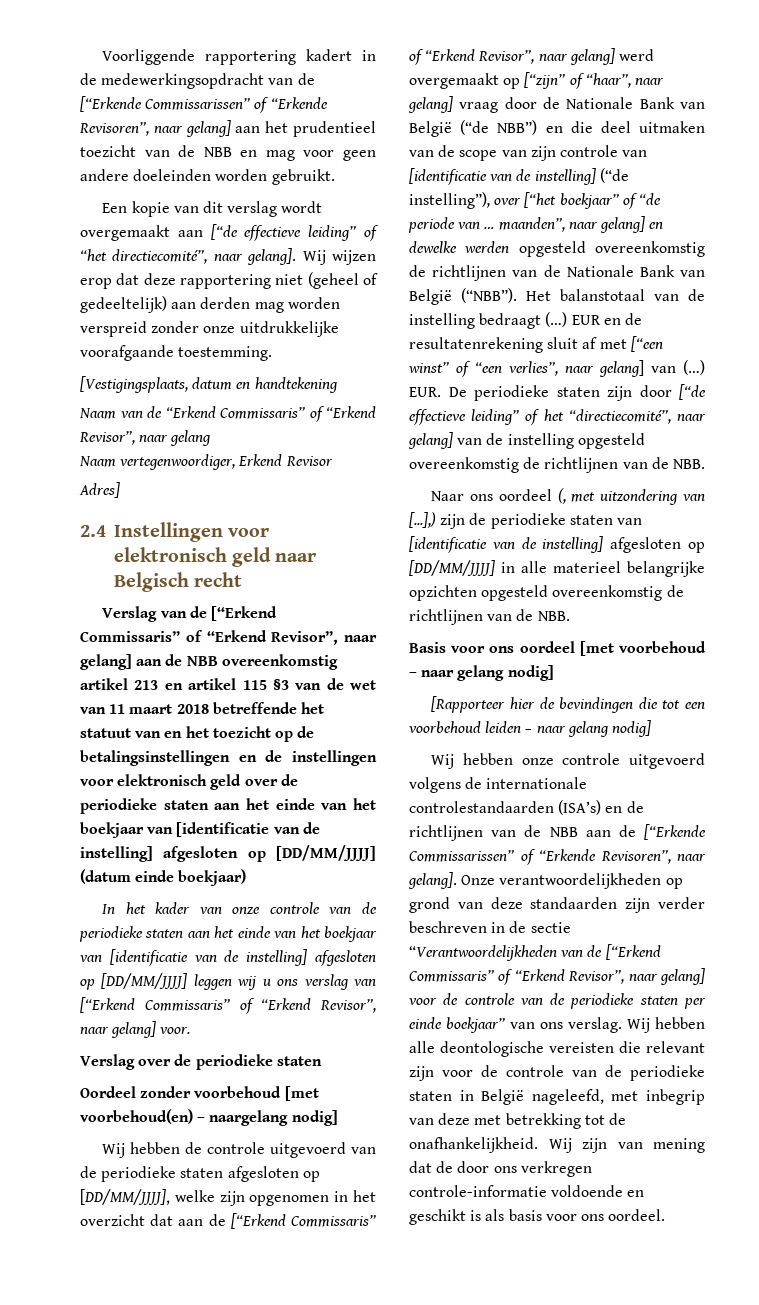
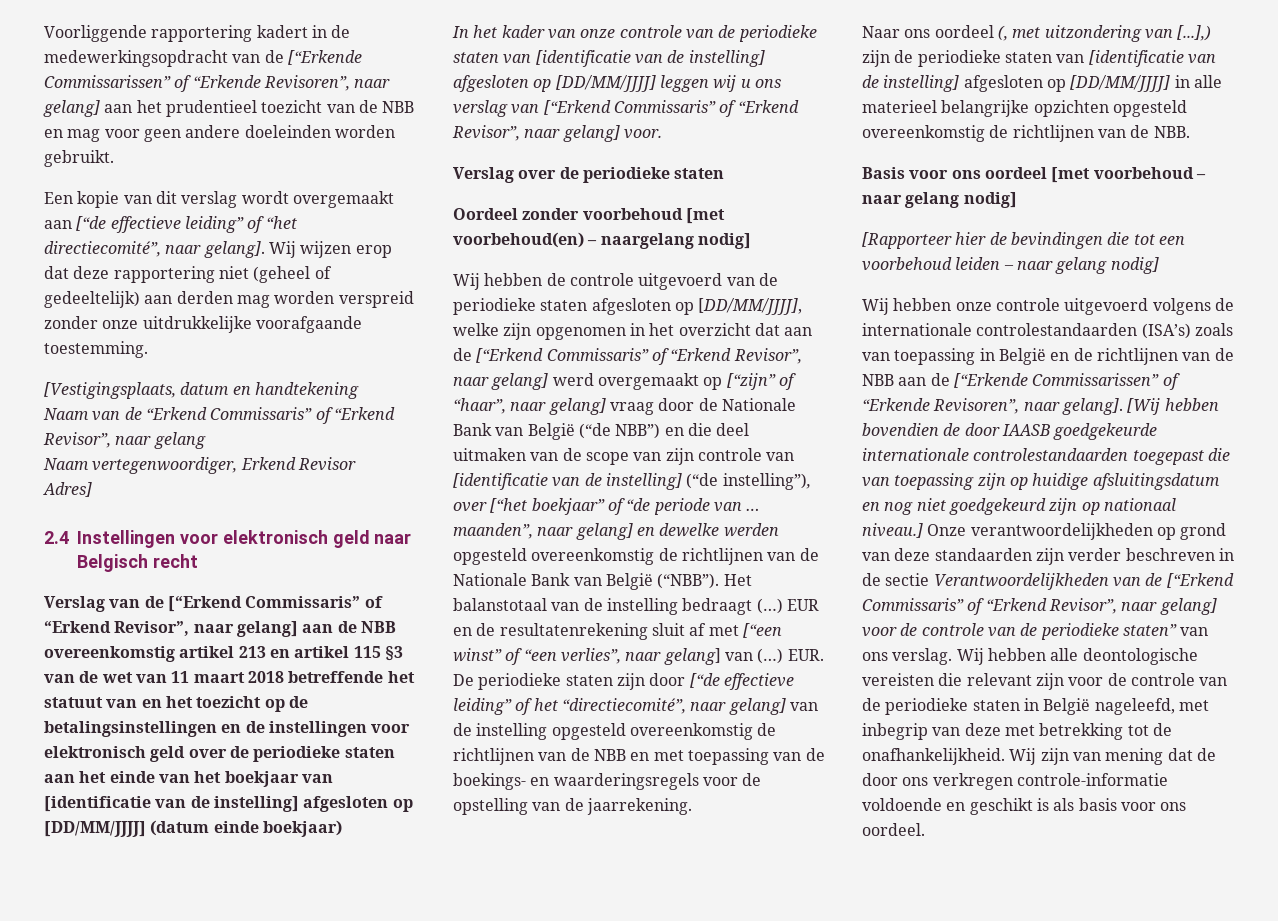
[187,926,377,942] aan het einde van het boekjaar -> (499, 57) none
[672,459,705,469] NBB. -> [593,748,825,765] [453,773,762,790] [453,798,692,815] NBB en met toepassing van de boekings- en waarderingsregels voor de opstelling van de jaarrekening.
(602, 807) none -> [1194,323,1233,336] [862,348,1046,365] zoals van toepassing in België
(457, 880) none -> [1127,398,1219,415] [862,423,1158,440] [862,448,1230,465] [862,473,1220,490] [862,498,1176,515] [862,523,923,538] [Wij hebben bovendien de door IAASB goedgekeurde internationale controlestandaarden toegepast die van toepassing zijn op huidige afsluitingsdatum en nog niet goedgekeurd zijn op nationaal niveau.]
[409,945,557,961] “Verantwoordelijkheden -> [933,573,1109,590] Verantwoordelijkheden
[639,996,706,1009] [409,1017,505,1033] staten per einde boekjaar” -> [1122,624,1177,636] staten”

